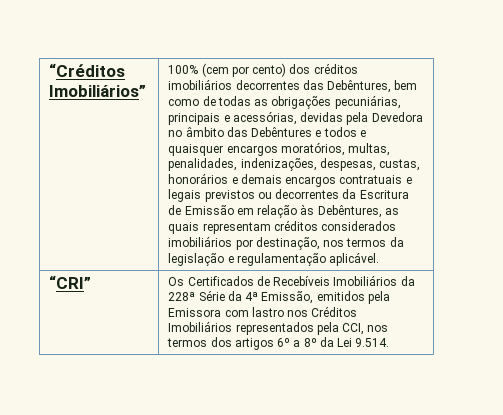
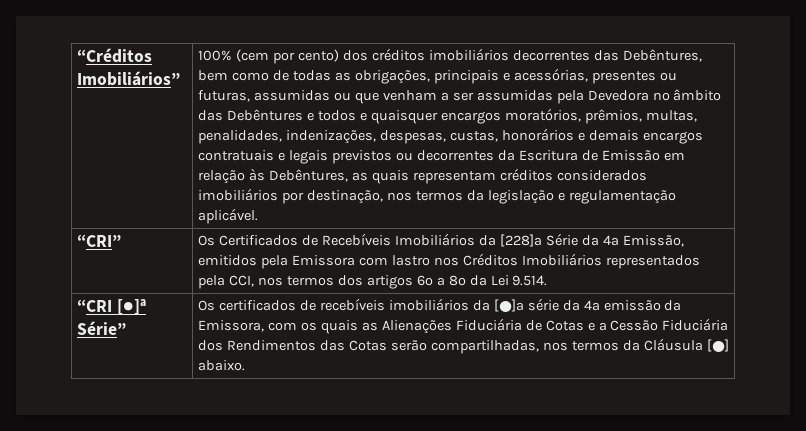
[271,95,401,109] obrigações pecuniárias, -> [354,70,430,84] obrigações,
[300,112,344,122] devidas -> [591,71,677,84] [198,90,553,104] presentes ou futuras, assumidas ou que venham a ser assumidas
(345, 149) none -> [584,109,642,124] prêmios,
[168,292,196,301] 228ª -> [499,234,542,247] [228]ª
(390, 342) none -> [77,299,147,315] [77,321,127,335] [198,298,682,312] [198,318,729,334] [198,338,729,354] [198,360,246,371] // “CRI [●]ª Série” | Os certificados de recebíveis imobiliários da [●]ª série da 4ª emissão da Emissora, com os quais as Alienações Fiduciária de Cotas e a Cessão Fiduciária dos Rendimentos das Cotas serão compartilhadas, nos termos da Cláusula [●] abaixo.

